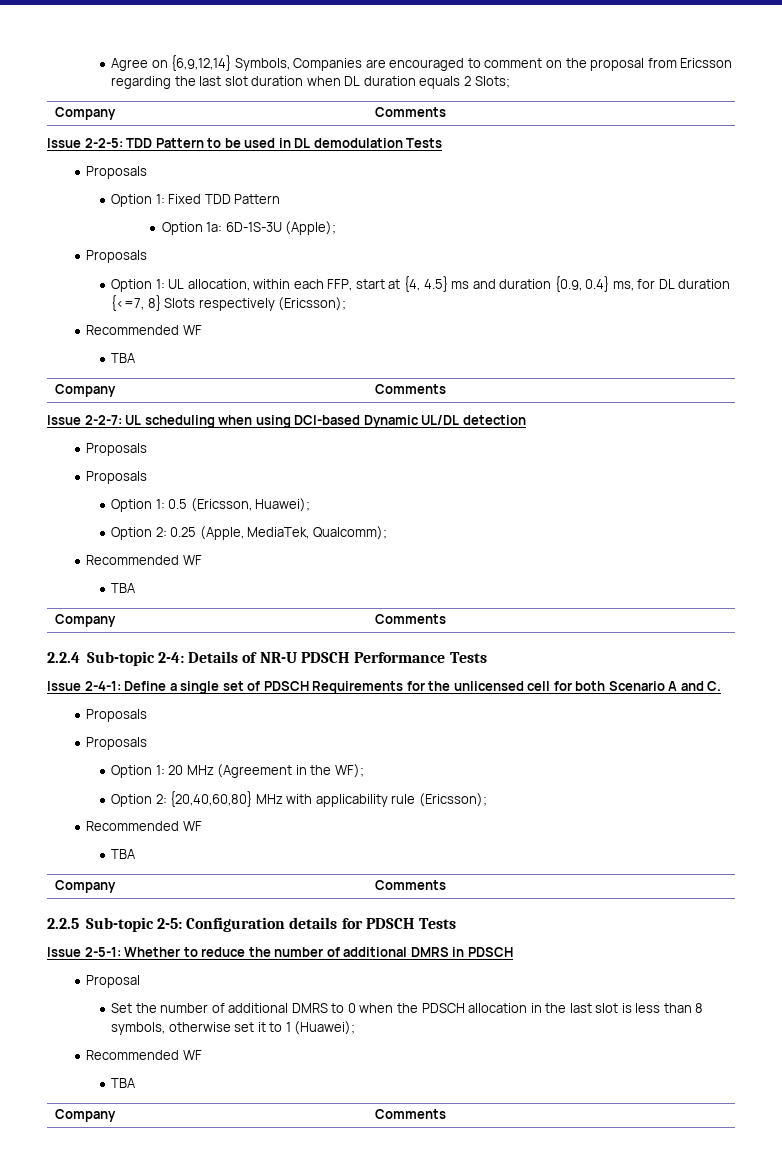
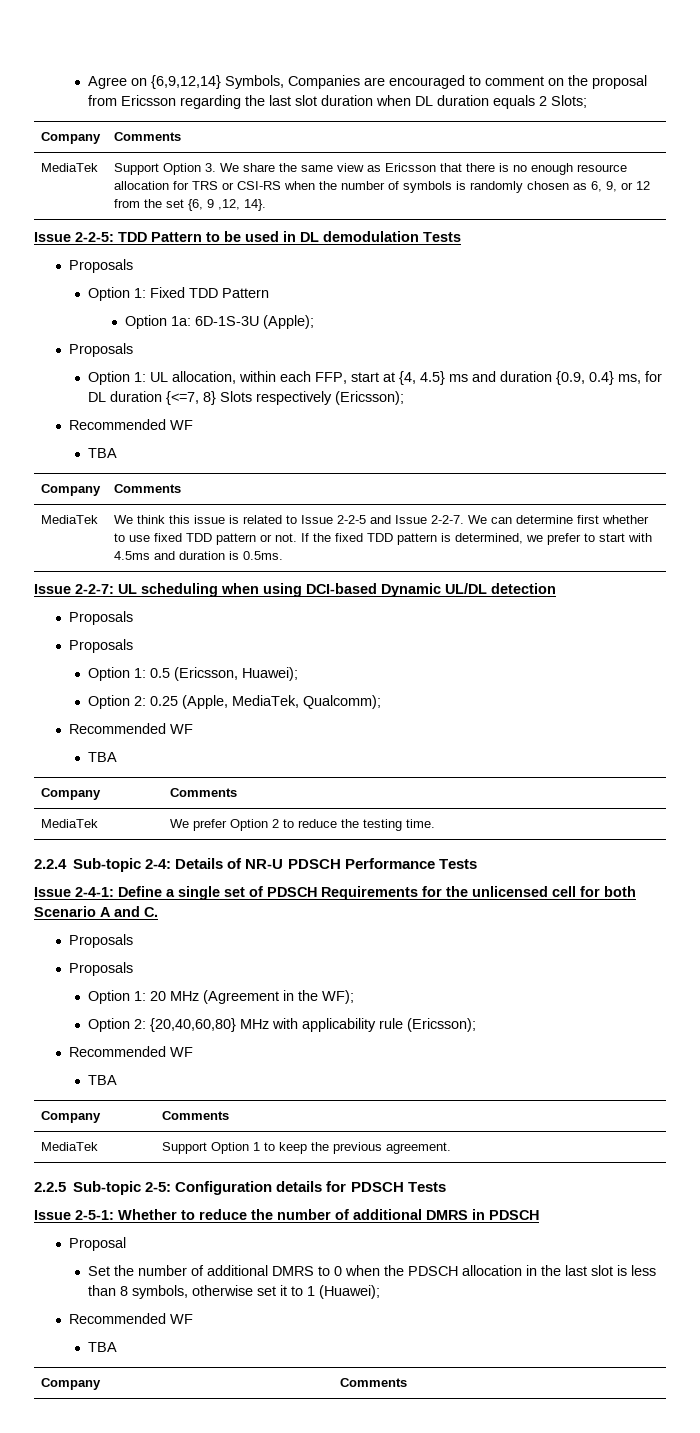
(447, 112) none -> [40,163,98,172] [113,163,627,175] [113,181,650,193] [113,199,266,211] // MediaTek | Support Option 3. We share the same view as Ericsson that there is no enough resource allocation for TRS or CSI-RS when the number of symbols is randomly chosen as 6, 9, or 12 from the set {6, 9 ,12, 14}.
(447, 389) none -> [40,515,98,524] [113,515,649,524] [113,533,652,545] [113,551,283,560] // MediaTek | We think this issue is related to Issue 2-2-5 and Issue 2-2-7. We can determine first whether to use fixed TDD pattern or not. If the fixed TDD pattern is determined, we prefer to start with 4.5ms and duration is 0.5ms.
(447, 619) none -> [40,819,98,828] [169,819,435,831] // MediaTek | We prefer Option 2 to reduce the testing time.
(447, 885) none -> [40,1142,98,1151] [161,1142,451,1154] // MediaTek | Support Option 1 to keep the previous agreement.

